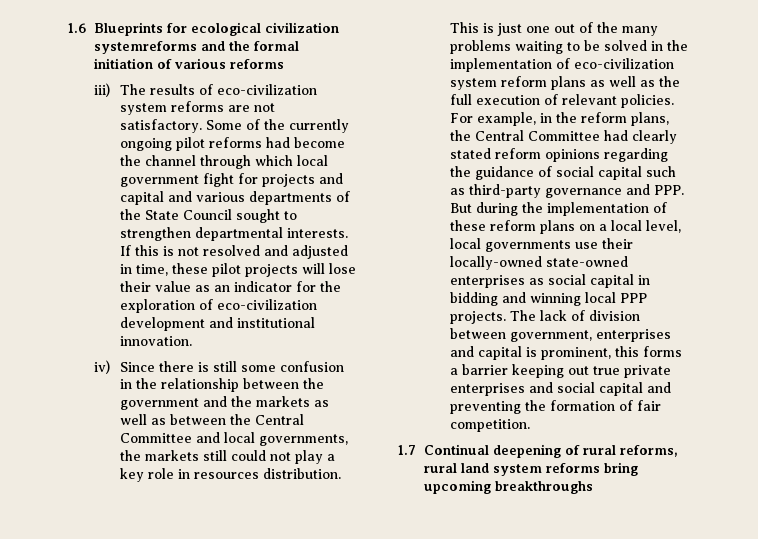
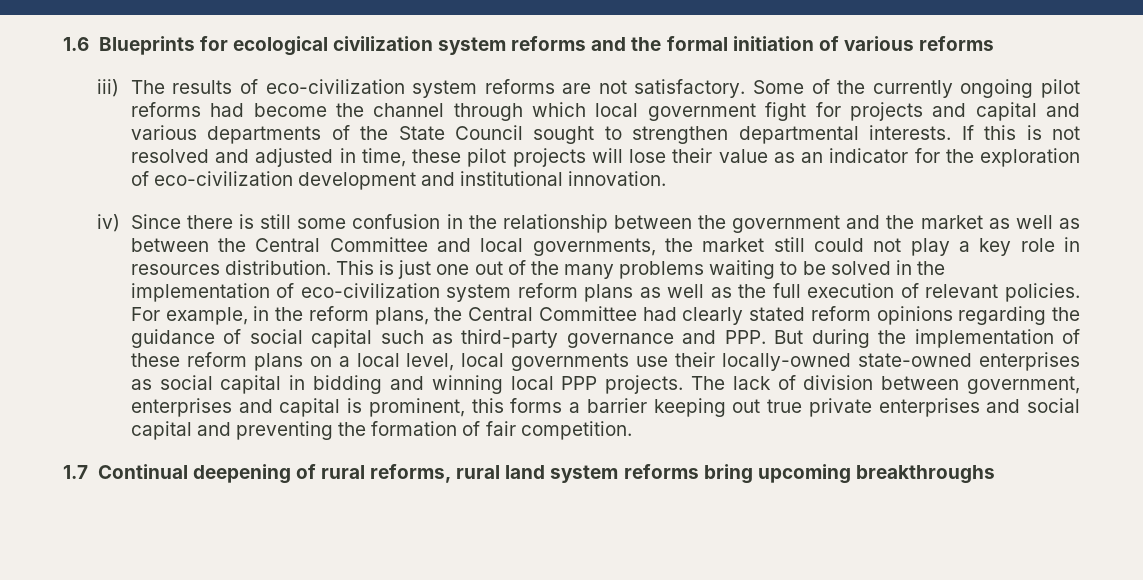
[94,41,198,54] systemreforms -> [438,36,587,55] system reforms
[256,396,311,407] markets -> [920,215,983,229] market
[145,450,200,461] markets -> [702,238,765,252] market

